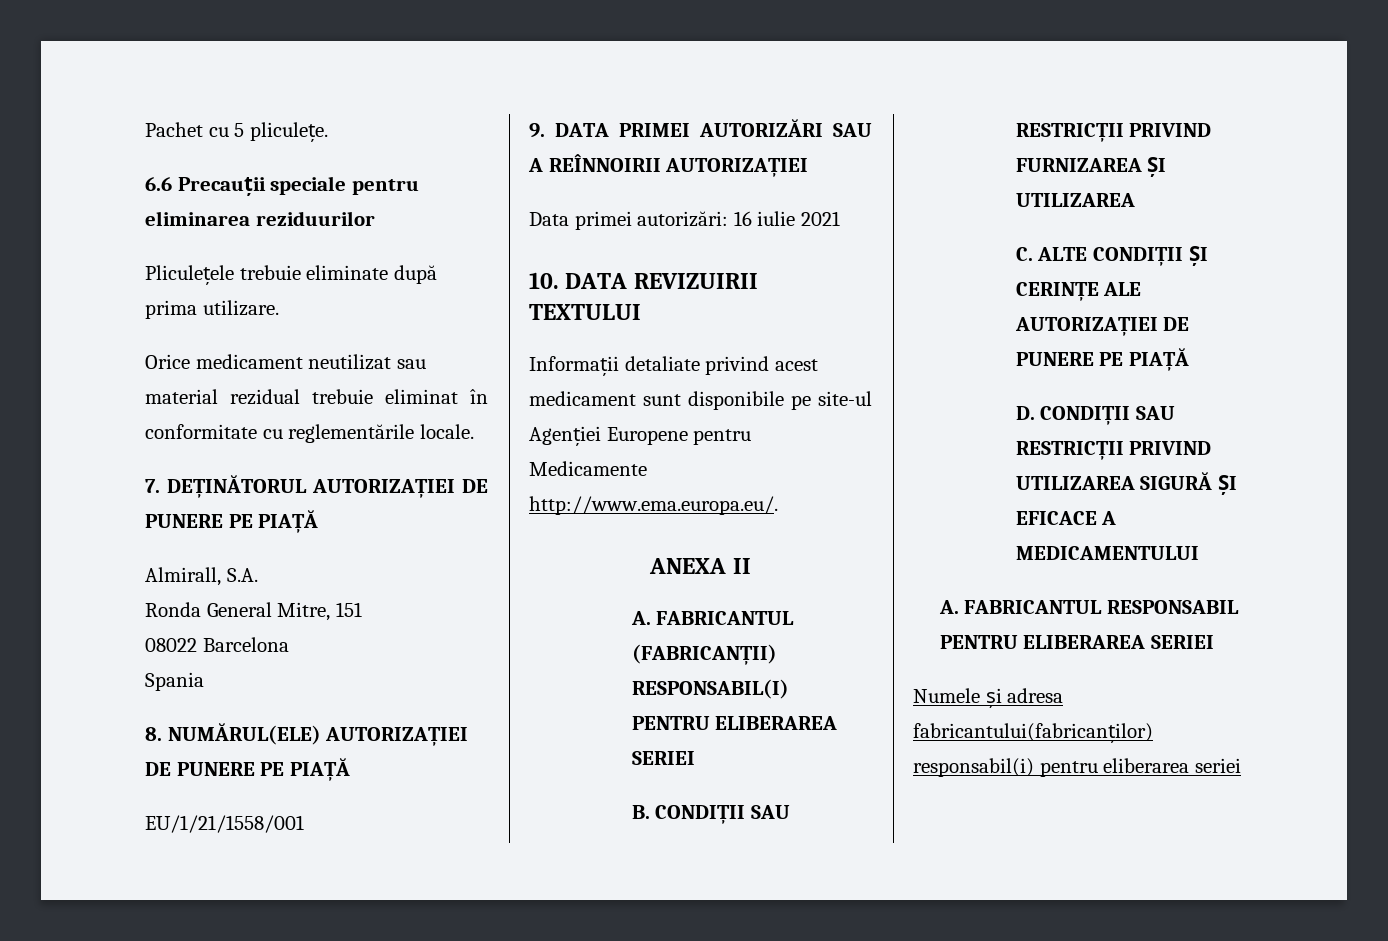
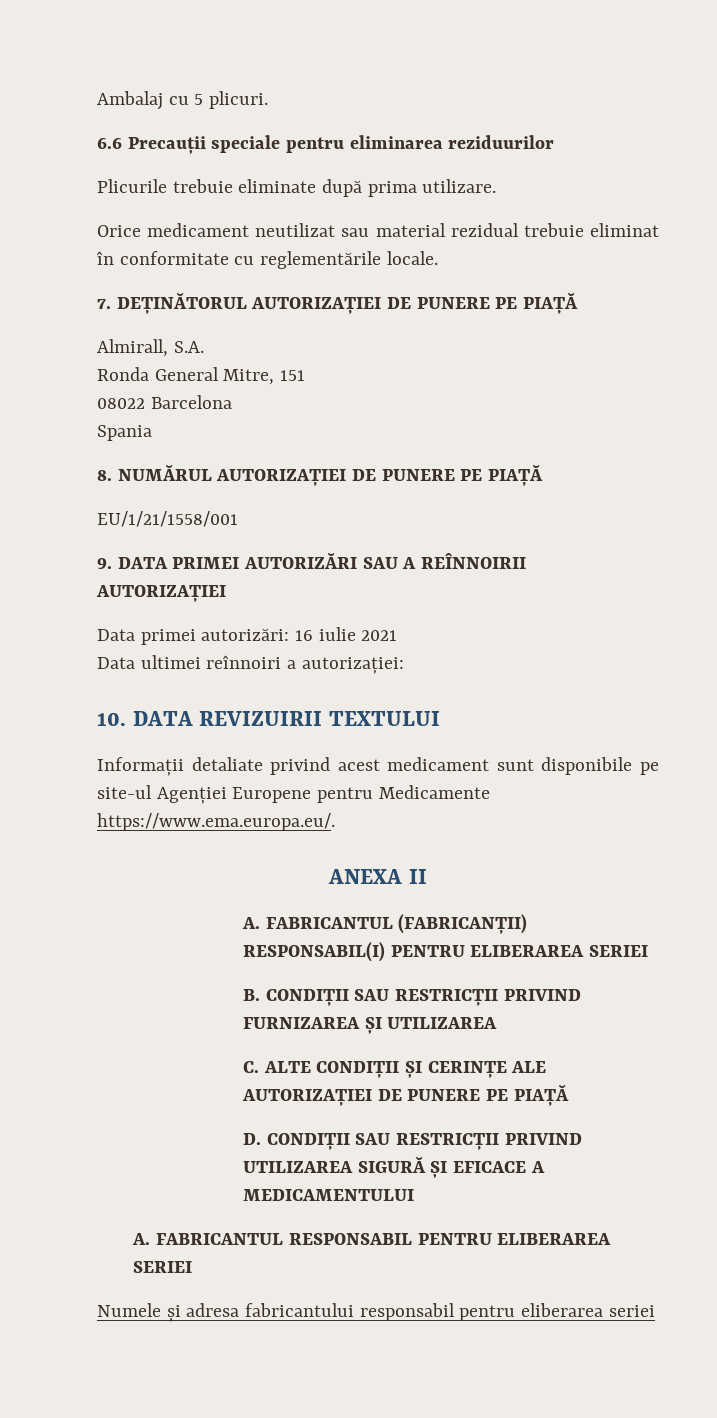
[145,122,203,137] Pachet -> [97,91,163,110] Ambalaj
[249,122,328,142] pliculețe. -> [209,91,269,109] plicuri.
[145,265,234,285] Pliculețele -> [97,179,167,193] Plicurile
[167,723,321,745] NUMĂRUL(ELE) -> [117,464,212,481] NUMĂRUL
(840, 218) none -> [97,655,404,674] // Data ultimei reînnoiri a autorizației:
[529,496,778,515] http://www.ema.europa.eu/. -> [97,813,335,831] https://www.ema.europa.eu/.
[913,723,1153,743] [913,758,1034,777] fabricantului(fabricanților) responsabil(i) -> [245,1303,455,1321] fabricantului responsabil

